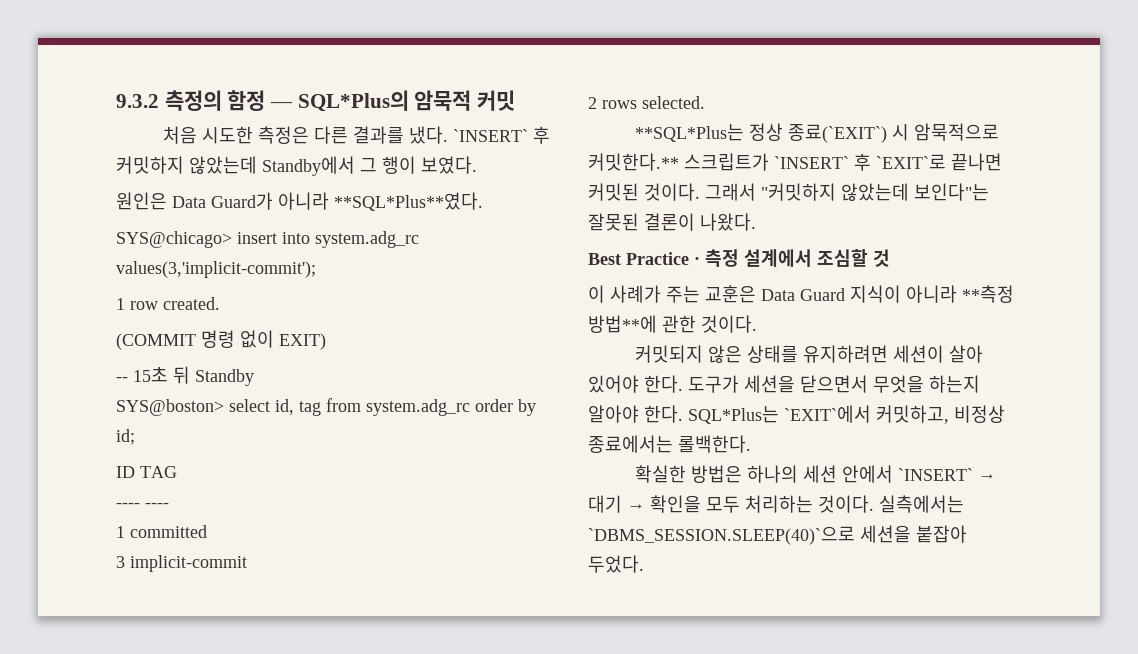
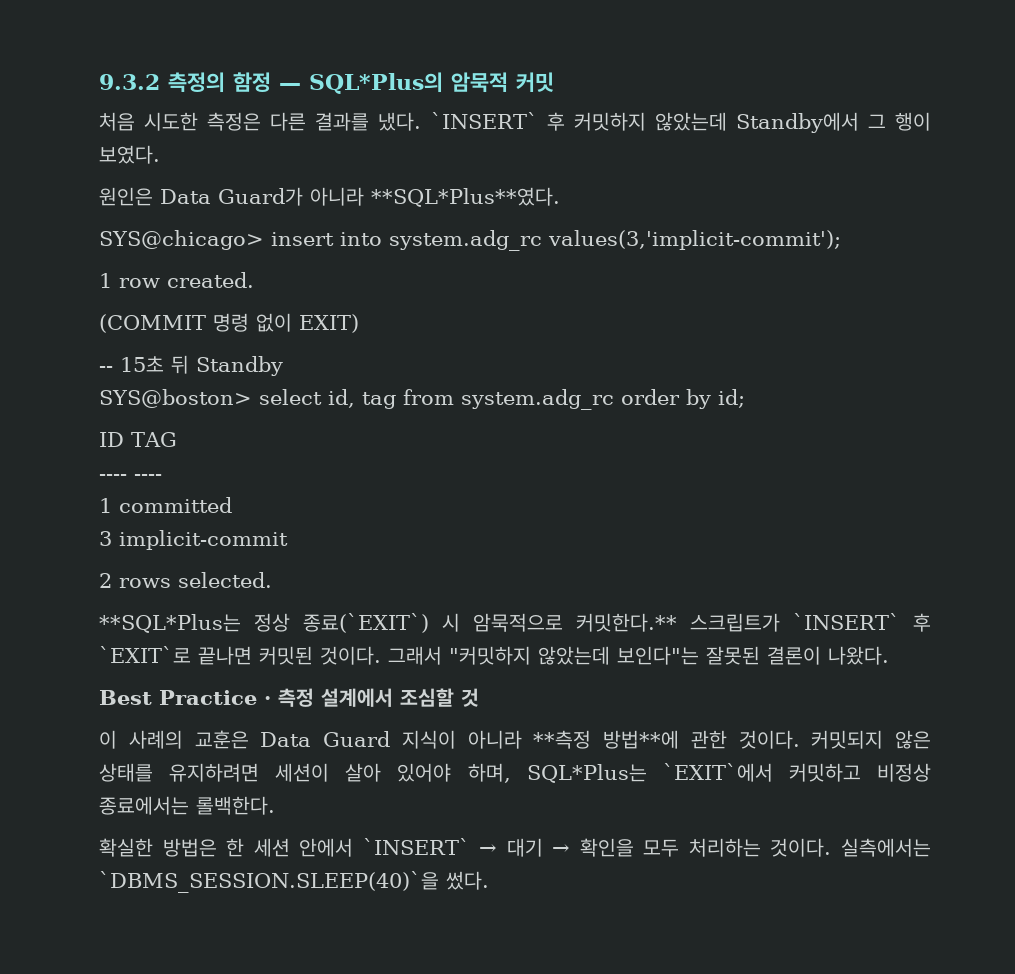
[610,285,700,303] 사례가 주는 -> [128,730,183,749] 사례의
(757, 324) // -> (800, 739) none
[644,375,980,393] [588,405,683,423] 한다. 도구가 세션을 닫으면서 무엇을 하는지 알아야 한다. -> [467,763,511,783] 하며,
[876,405,949,424] 커밋하고, -> [788,763,861,782] 커밋하고
[746,465,798,483] 하나의 -> [226,838,245,857] 한
[588,525,967,545] [588,555,644,573] `DBMS_SESSION.SLEEP(40)`으로 세션을 붙잡아 두었다. -> [99,871,489,893] `DBMS_SESSION.SLEEP(40)`을 썼다.

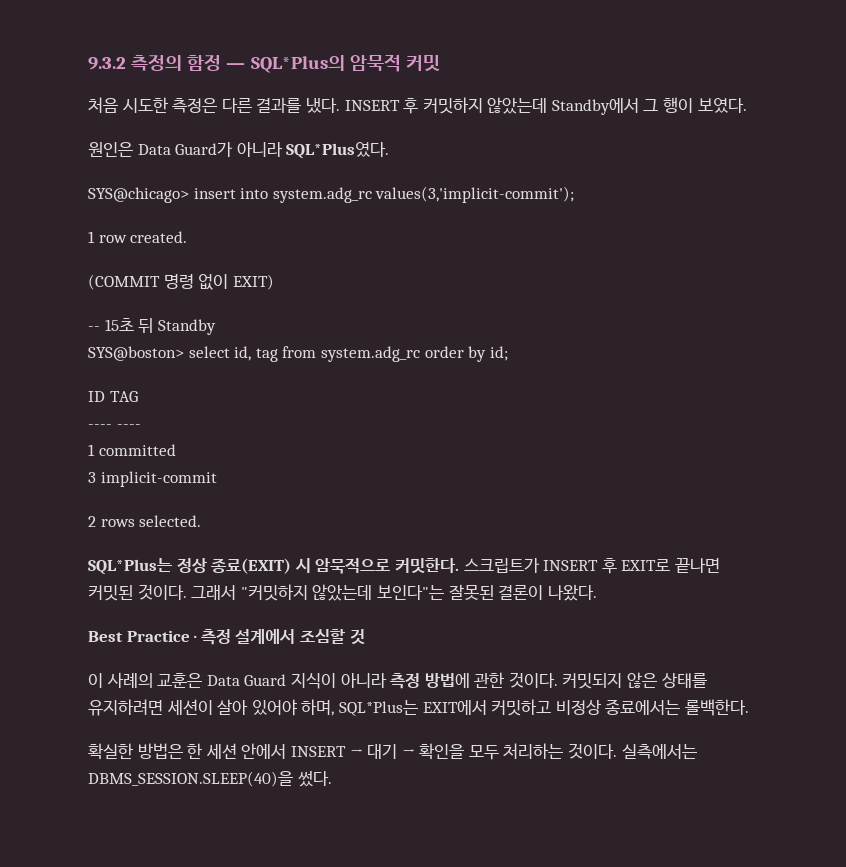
[430,112,538,129] `INSERT` -> [344,100,400,111] INSERT
[371,187,560,207] **SQL*Plus**였다. -> [286,142,390,159] SQL*Plus였다.
[99,613,931,633] [99,646,191,663] **SQL*Plus는 정상 종료(`EXIT`) 시 암묵적으로 커밋한다.** 스크립트가 `INSERT` 후 `EXIT`로 -> [88,558,671,575] SQL*Plus는 정상 종료(EXIT) 시 암묵적으로 커밋한다. 스크립트가 INSERT 후 EXIT로
[533,730,679,749] **측정 방법**에 -> [390,673,470,689] 측정 방법에
[662,763,773,782] `EXIT`에서 -> [422,700,487,715] EXIT에서
[362,838,470,855] `INSERT` -> [290,746,346,757] INSERT
[99,871,439,893] `DBMS_SESSION.SLEEP(40)`을 -> [88,771,293,787] DBMS_SESSION.SLEEP(40)을

